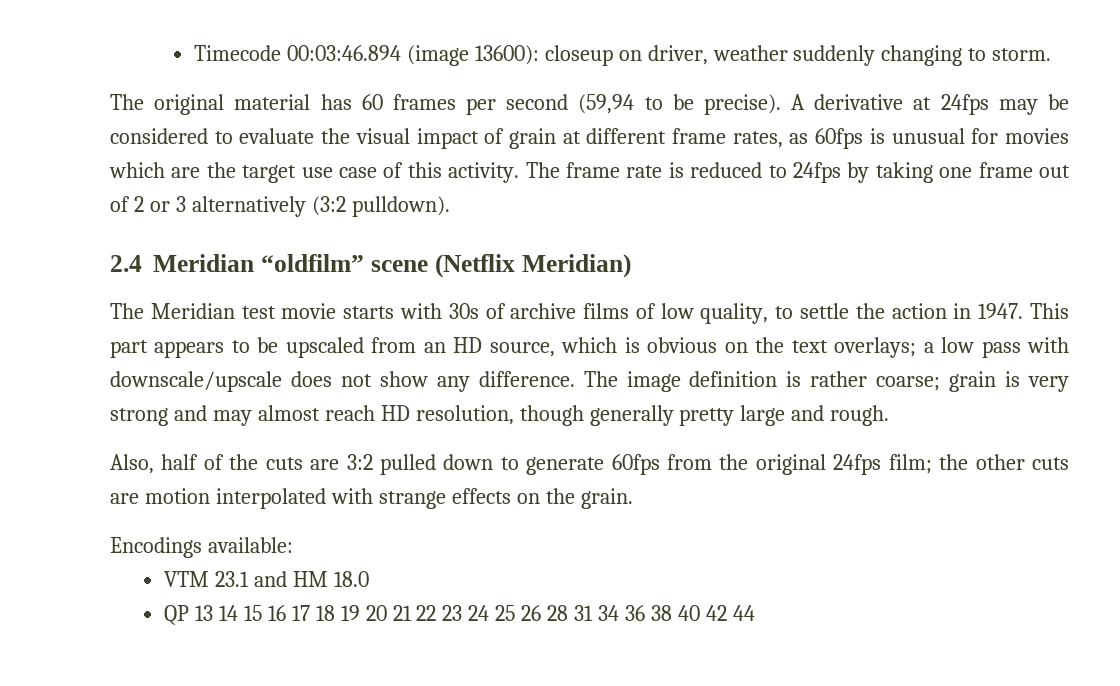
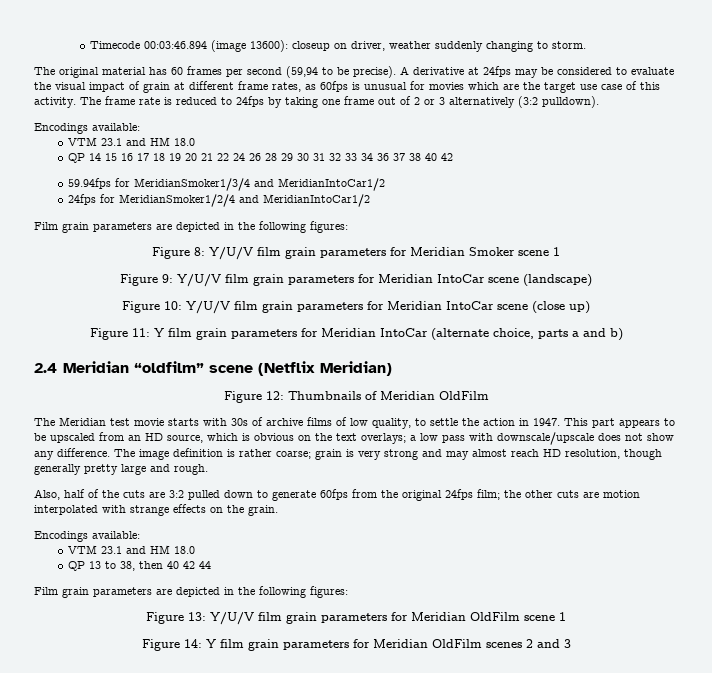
(450, 206) none -> [34,123,140,134] [68,137,196,146] [68,153,454,163] [68,178,386,191] [68,194,371,207] [34,221,348,233] [152,247,560,260] [120,274,592,287] [122,301,590,314] [89,328,623,341] // Encodings available: // VTM 23.1 and HM 18.0 // QP 14 15 16 17 18 19 20 21 22 24 26 28 29 30 31 32 33 34 36 37 38 40 42 // 59.94fps for MeridianSmoker1/3/4 and MeridianIntoCar1/2 // 24fps for MeridianSmoker1/2/4 and MeridianIntoCar1/2 // Film grain parameters are depicted in the following figures: // Figure 8: Y/U/V film grain parameters for Meridian Smoker scene 1 // Figure 9: Y/U/V film grain parameters for Meridian IntoCar scene (landscape) // Figure 10: Y/U/V film grain parameters for Meridian IntoCar scene (close up) // Figure 11: Y film grain parameters for Meridian IntoCar (alternate choice, parts a and b)
(631, 266) none -> [223,391,489,403] // Figure 12: Thumbnails of Meridian OldFilm
[218,605,755,621] 14 15 16 17 18 19 20 21 22 23 24 25 26 28 31 34 36 38 40 42 44 -> [105,561,212,571] [34,586,348,598] [146,612,566,625] [141,639,571,651] to 38, then 40 42 44 // Film grain parameters are depicted in the following figures: // Figure 13: Y/U/V film grain parameters for Meridian OldFilm scene 1 // Figure 14: Y film grain parameters for Meridian OldFilm scenes 2 and 3

